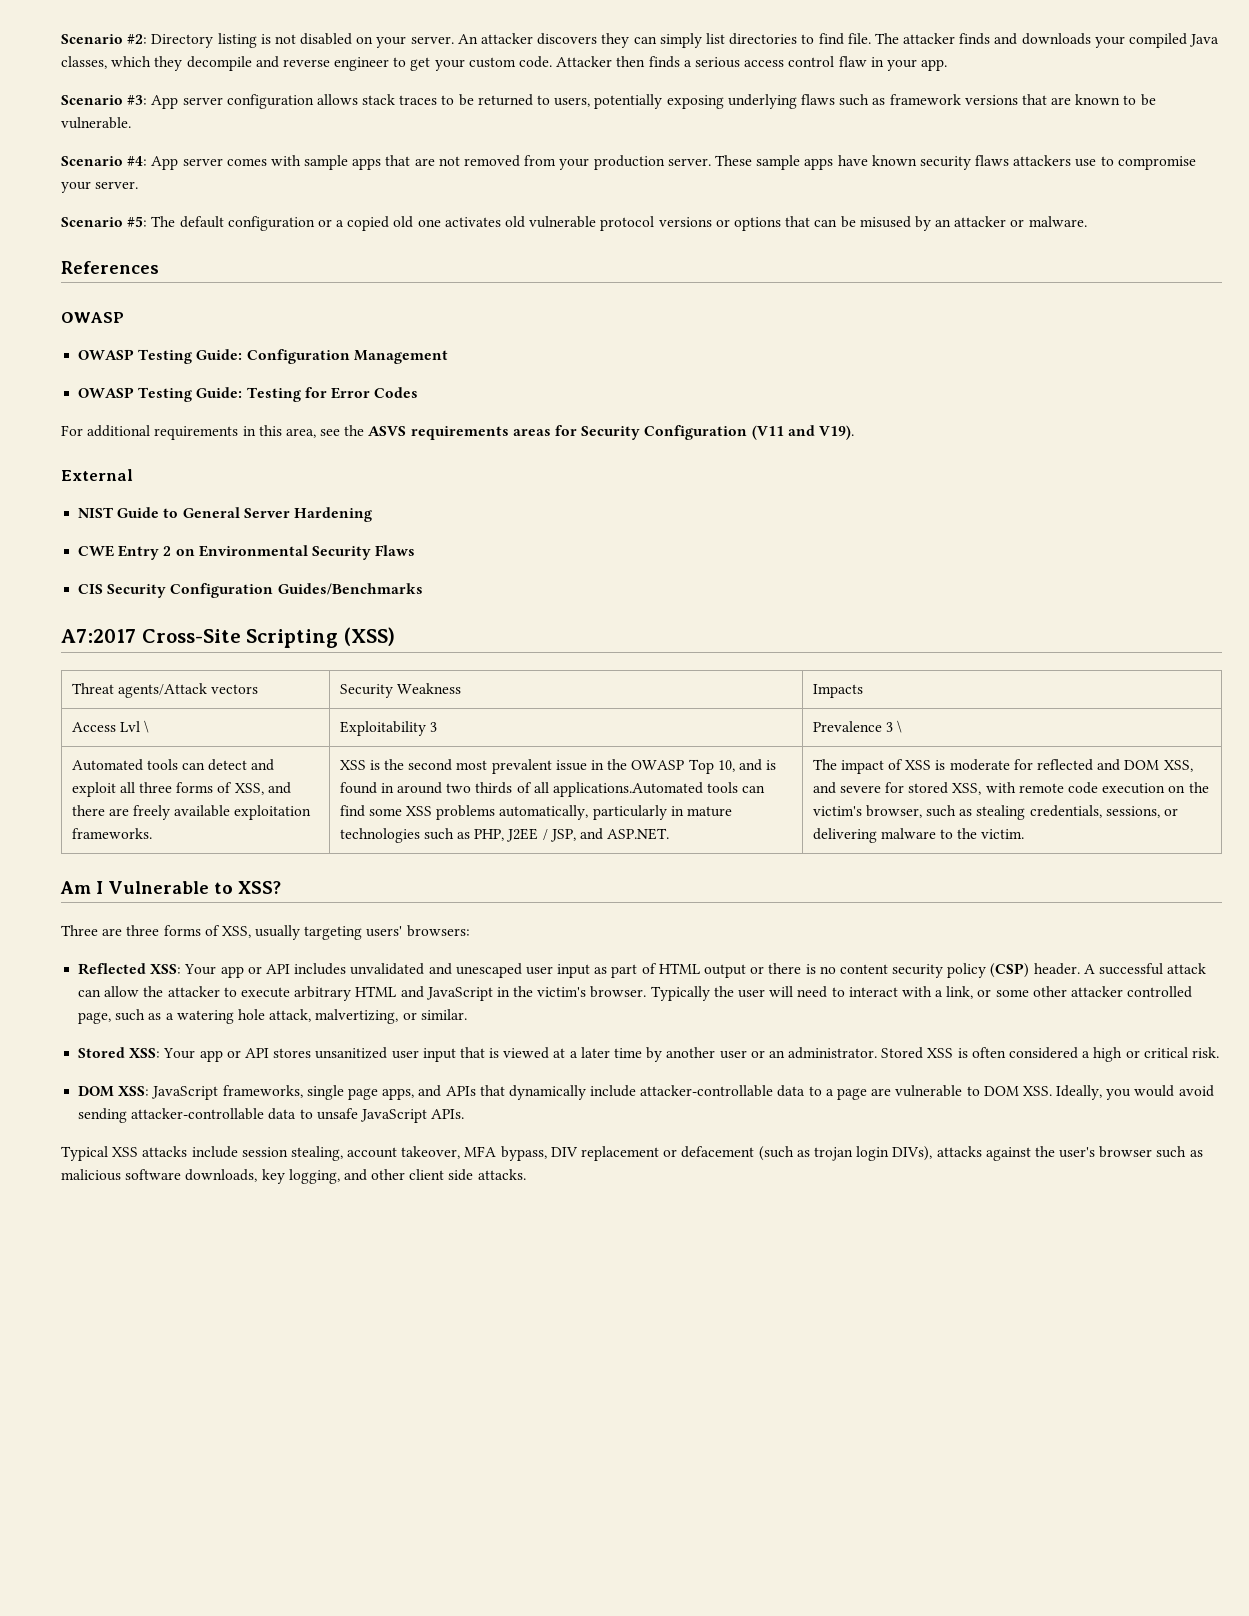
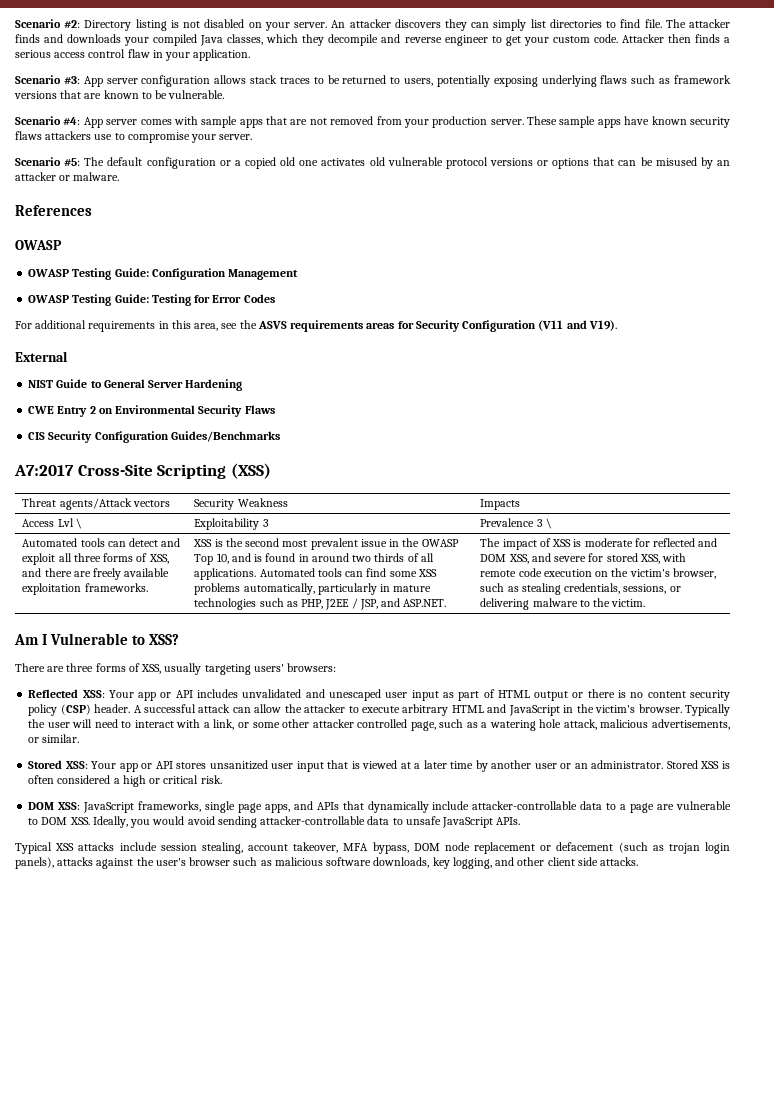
[921,59,948,71] app. -> [193,49,251,61] application.
[552,782,703,797] applications.Automated -> [194,568,315,580] applications. Automated
[61,925,98,936] Three -> [15,663,45,672] There
[315,1009,399,1024] malvertizing, -> [600,719,730,730] malicious advertisements,
[550,1147,578,1157] DIV -> [413,842,470,851] DOM node
[892,1146,933,1161] DIVs), -> [15,857,54,869] panels),

